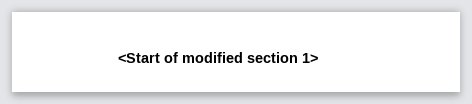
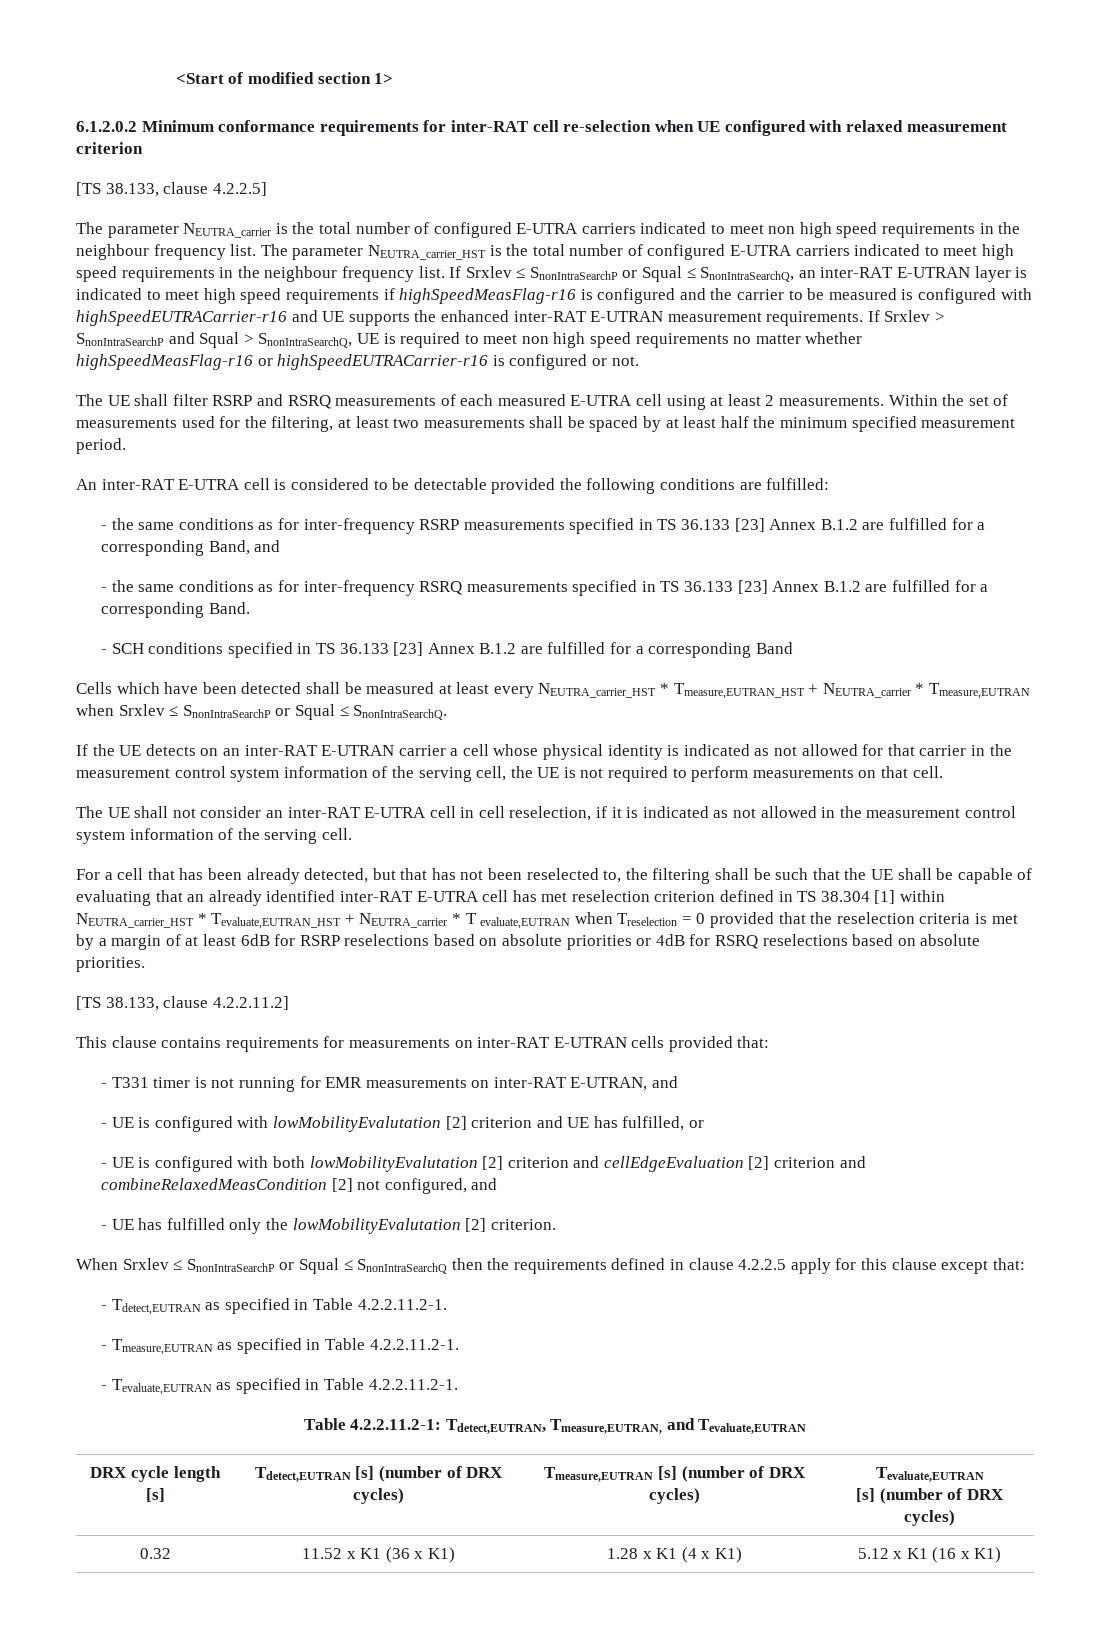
(319, 58) none -> [76,120,1007,136] [76,142,143,154] [76,182,267,197] [76,222,1021,238] [76,244,1015,260] [76,266,1028,282] [76,288,1032,304] [76,310,946,326] [76,332,863,348] [76,354,639,370] [76,394,1009,410] [76,416,1016,432] [76,438,126,454] [76,478,830,494] [100,518,986,534] [100,540,281,556] [100,580,989,596] [100,602,250,618] [100,642,793,658] [76,682,1031,699] [76,704,448,720] [76,744,1012,760] [76,766,943,782] [76,806,1016,821] [76,828,352,844] [76,868,1033,884] [76,890,946,906] [76,912,1018,929] [76,934,981,950] [76,957,145,972] [76,996,289,1011] [76,1036,770,1052] [100,1076,679,1092] [100,1116,705,1132] [100,1156,866,1172] [100,1178,498,1194] [100,1218,556,1234] [76,1258,1025,1274] [100,1298,447,1315] [100,1338,459,1355] [100,1378,458,1395] [303,1418,807,1434] [90,1466,221,1482] [145,1488,165,1502] [254,1466,504,1482] [352,1488,404,1504] [544,1466,806,1482] [649,1488,700,1504] [875,1467,984,1482] [856,1488,1004,1504] [904,1510,955,1526] [139,1548,171,1559] [302,1547,455,1563] [607,1547,742,1563] [857,1547,1002,1563] // 6.1.2.0.2 Minimum conformance requirements for inter-RAT cell re-selection when UE configured with relaxed measurement criterion // [TS 38.133, clause 4.2.2.5] // The parameter NEUTRA_carrier is the total number of configured E-UTRA carriers indicated to meet non high speed requirements in the neighbour frequency list. The parameter NEUTRA_carrier_HST is the total number of configured E-UTRA carriers indicated to meet high speed requirements in the neighbour frequency list. If Srxlev ≤ SnonIntraSearchP or Squal ≤ SnonIntraSearchQ, an inter-RAT E-UTRAN layer is indicated to meet high speed requirements if highSpeedMeasFlag-r16 is configured and the carrier to be measured is configured with highSpeedEUTRACarrier-r16 and UE supports the enhanced inter-RAT E-UTRAN measurement requirements. If Srxlev > SnonIntraSearchP and Squal > SnonIntraSearchQ, UE is required to meet non high speed requirements no matter whether highSpeedMeasFlag-r16 or highSpeedEUTRACarrier-r16 is configured or not. // The UE shall filter RSRP and RSRQ measurements of each measured E-UTRA cell using at least 2 measurements. Within the set of measurements used for the filtering, at least two measurements shall be spaced by at least half the minimum specified measurement period. // An inter-RAT E-UTRA cell is considered to be detectable provided the following conditions are fulfilled: // - the same conditions as for inter-frequency RSRP measurements specified in TS 36.133 [23] Annex B.1.2 are fulfilled for a corresponding Band, and // - the same conditions as for inter-frequency RSRQ measurements specified in TS 36.133 [23] Annex B.1.2 are fulfilled for a corresponding Band. // - SCH conditions specified in TS 36.133 [23] Annex B.1.2 are fulfilled for a corresponding Band // Cells which have been detected shall be measured at least every NEUTRA_carrier_HST * Tmeasure,EUTRAN_HST + NEUTRA_carrier * Tmeasure,EUTRAN when Srxlev ≤ SnonIntraSearchP or Squal ≤ SnonIntraSearchQ. // If the UE detects on an inter-RAT E-UTRAN carrier a cell whose physical identity is indicated as not allowed for that carrier in the measurement control system information of the serving cell, the UE is not required to perform measurements on that cell. // The UE shall not consider an inter-RAT E-UTRA cell in cell reselection, if it is indicated as not allowed in the measurement control system information of the serving cell. // For a cell that has been already detected, but that has not been reselected to, the filtering shall be such that the UE shall be capable of evaluating that an already identified inter-RAT E-UTRA cell has met reselection criterion defined in TS 38.304 [1] within NEUTRA_carrier_HST * Tevaluate,EUTRAN_HST + NEUTRA_carrier * T evaluate,EUTRAN when Treselection = 0 provided that the reselection criteria is met by a margin of at least 6dB for RSRP reselections based on absolute priorities or 4dB for RSRQ reselections based on absolute priorities. // [TS 38.133, clause 4.2.2.11.2] // This clause contains requirements for measurements on inter-RAT E-UTRAN cells provided that: // - T331 timer is not running for EMR measurements on inter-RAT E-UTRAN, and // - UE is configured with lowMobilityEvalutation [2] criterion and UE has fulfilled, or // - UE is configured with both lowMobilityEvalutation [2] criterion and cellEdgeEvaluation [2] criterion and combineRelaxedMeasCondition [2] not configured, and // - UE has fulfilled only the lowMobilityEvalutation [2] criterion. // When Srxlev ≤ SnonIntraSearchP or Squal ≤ SnonIntraSearchQ then the requirements defined in clause 4.2.2.5 apply for this clause except that: // - Tdetect,EUTRAN as specified in Table 4.2.2.11.2-1. // - Tmeasure,EUTRAN as specified in Table 4.2.2.11.2-1. // - Tevaluate,EUTRAN as specified in Table 4.2.2.11.2-1. // Table 4.2.2.11.2-1: Tdetect,EUTRAN, Tmeasure,EUTRAN, and Tevaluate,EUTRAN // DRX cycle length [s] | Tdetect,EUTRAN [s] (number of DRX cycles) | Tmeasure,EUTRAN [s] (number of DRX cycles) | Tevaluate,EUTRAN // [s] (number of DRX cycles) // 0.32 | 11.52 x K1 (36 x K1) | 1.28 x K1 (4 x K1) | 5.12 x K1 (16 x K1)

